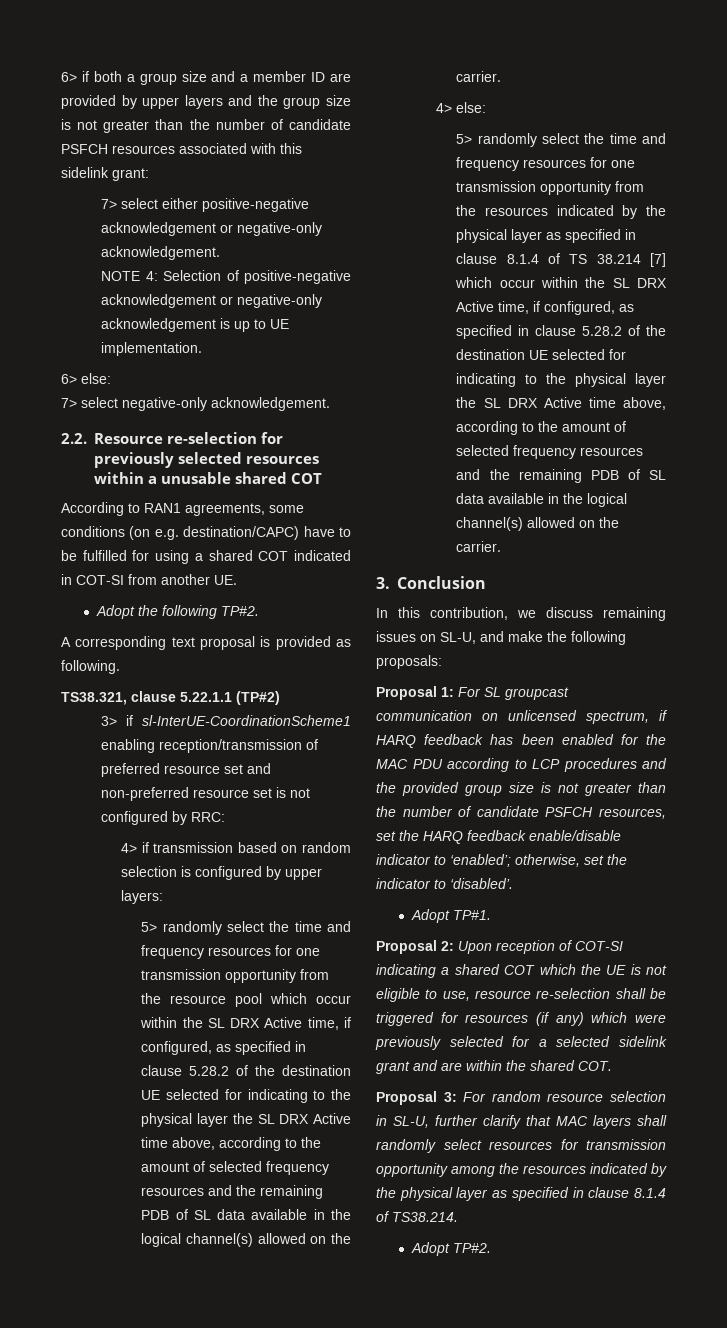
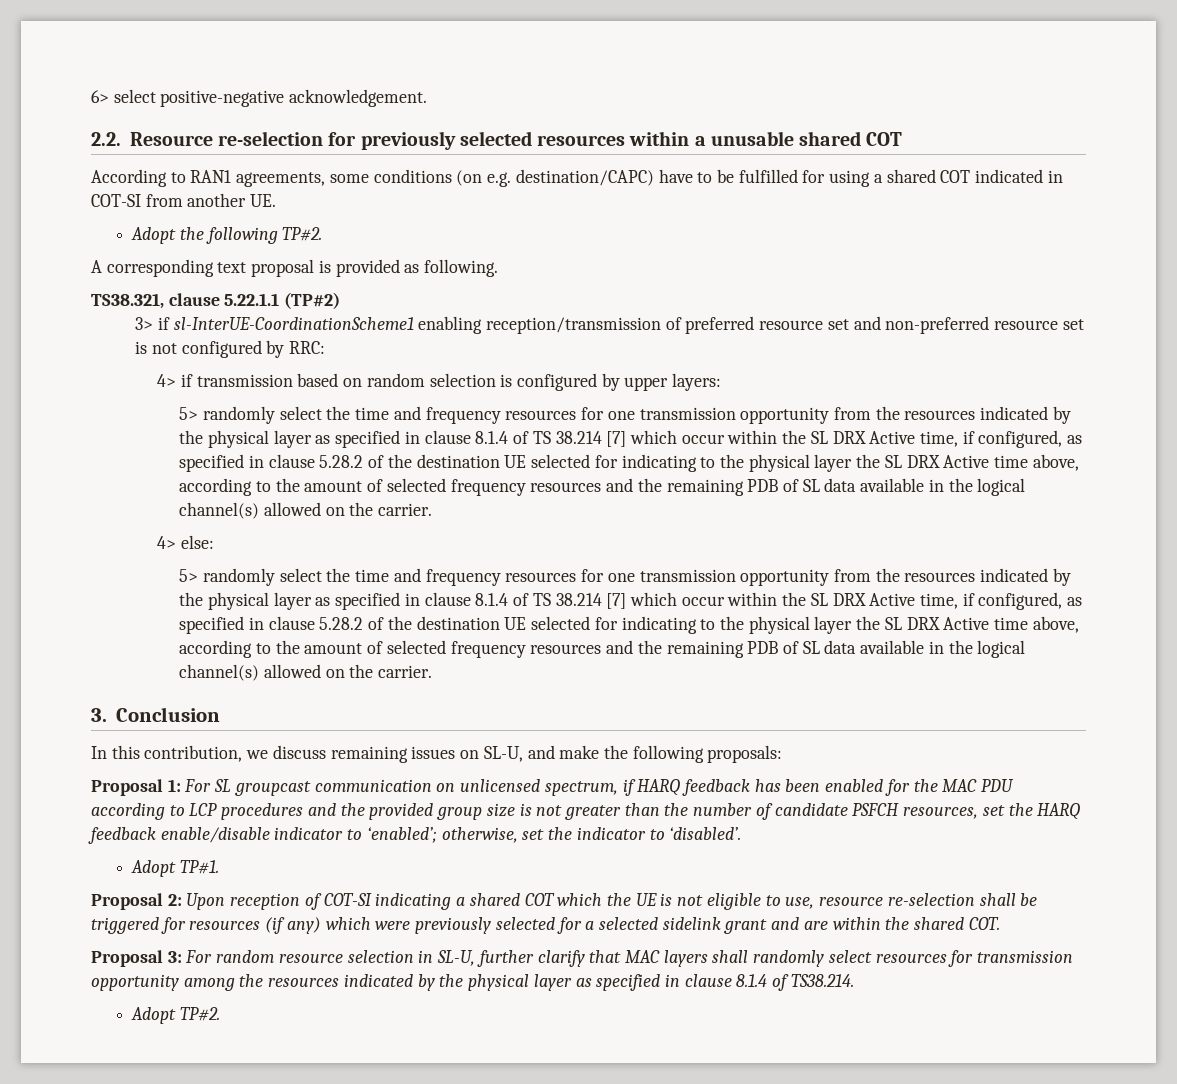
[61,71,351,85] [61,95,351,109] [61,119,351,133] [61,143,302,154] [61,167,149,181] [101,198,310,212] [101,222,323,236] [101,246,221,260] [101,270,351,284] [101,294,323,308] [101,318,290,332] [101,342,203,356] [61,373,111,384] [61,397,207,411] 6> if both a group size and a member ID are provided by upper layers and the group size is not greater than the number of candidate PSFCH resources associated with this sidelink grant: // 7> select either positive-negative acknowledgement or negative-only acknowledgement. // NOTE 4: Selection of positive-negative acknowledgement or negative-only acknowledgement is up to UE implementation. // 6> else: // 7> select negative-only -> [91,89,285,107] 6> select positive-negative
[170,993,263,1007] resource pool -> [904,406,1071,424] [179,430,627,448] resources indicated by the physical layer as specified in clause 8.1.4 of TS 38.214 [7]

